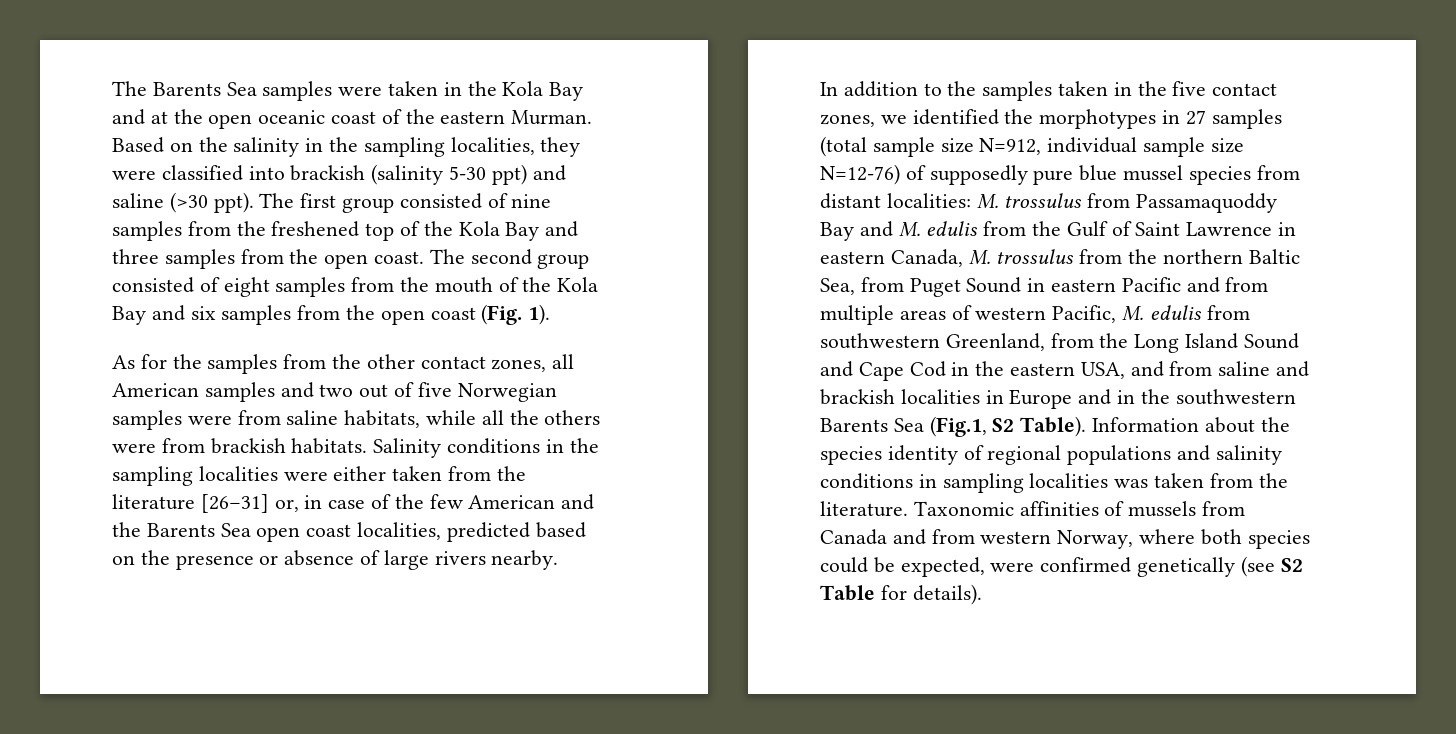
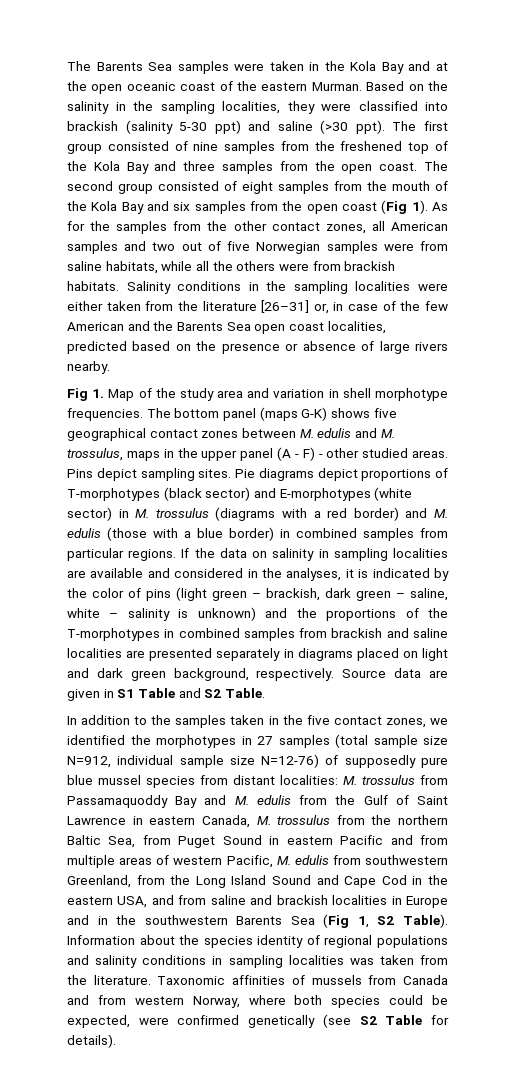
[481,304,523,325] (Fig. -> [381,200,408,214] (Fig
(551, 314) // -> (428, 207) none
(559, 560) none -> [67,388,449,401] [67,407,397,421] [67,428,395,441] [67,447,448,461] [67,468,448,481] [67,487,413,501] [67,507,449,521] [67,527,448,541] [67,548,449,561] [67,568,449,581] [67,587,448,601] [67,607,449,621] [67,628,448,641] [67,648,448,661] [67,668,448,681] [67,688,265,701] // Fig 1. Map of the study area and variation in shell morphotype frequencies. The bottom panel (maps G-K) shows five geographical contact zones between M. edulis and M. trossulus, maps in the upper panel (A - F) - other studied areas. Pins depict sampling sites. Pie diagrams depict proportions of T-morphotypes (black sector) and E-morphotypes (white sector) in M. trossulus (diagrams with a red border) and M. edulis (those with a blue border) in combined samples from particular regions. If the data on salinity in sampling localities are available and considered in the analyses, it is indicated by the color of pins (light green – brackish, dark green – saline, white – salinity is unknown) and the proportions of the T-morphotypes in combined samples from brackish and saline localities are presented separately in diagrams placed on light and dark green background, respectively. Source data are given in S1 Table and S2 Table.
[929,416,987,437] (Fig.1, -> [323,914,369,928] (Fig 1,

